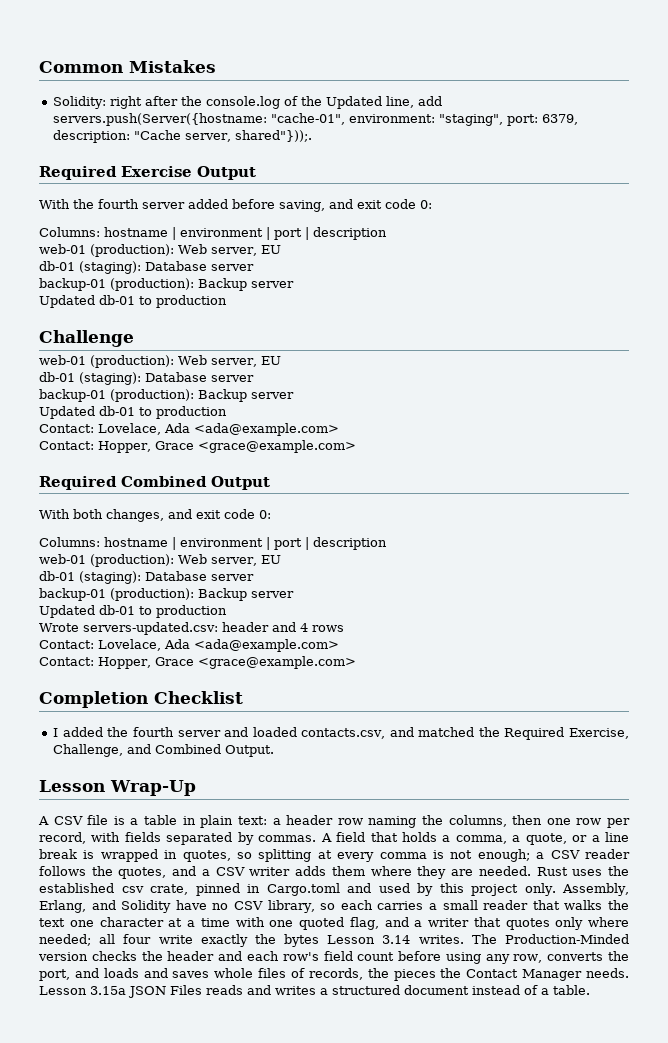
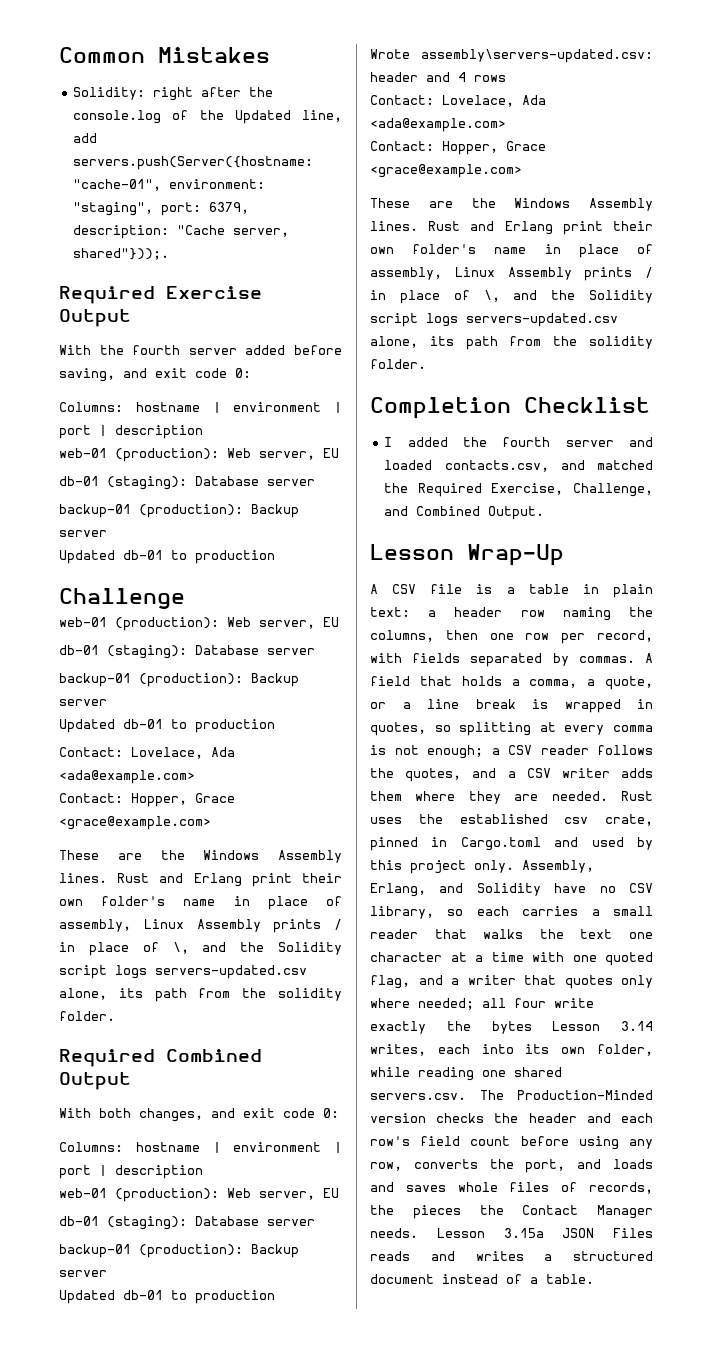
(356, 446) none -> [59,850,342,863] [59,873,342,887] [59,896,342,910] [59,919,342,933] [59,942,342,956] [59,965,307,979] [59,988,342,1002] [59,1011,115,1021] // These are the Windows Assembly lines. Rust and Erlang print their own folder's name in place of assembly, Linux Assembly prints / in place of \, and the Solidity script logs servers-updated.csv alone, its path from the solidity folder.
[83,622,218,635] servers-updated.csv: -> [421,49,653,63] assembly\servers-updated.csv:
(356, 662) none -> [370,198,653,211] [370,221,653,235] [370,244,653,258] [370,267,653,281] [370,290,653,304] [370,313,618,327] [370,336,653,350] [370,359,426,369] // These are the Windows Assembly lines. Rust and Erlang print their own folder's name in place of assembly, Linux Assembly prints / in place of \, and the Solidity script logs servers-updated.csv alone, its path from the solidity folder.
[418,935,464,944] writes. -> [370,1044,653,1056] [370,1067,562,1081] [370,1093,466,1100] writes, each into its own folder, while reading one shared servers.csv.

